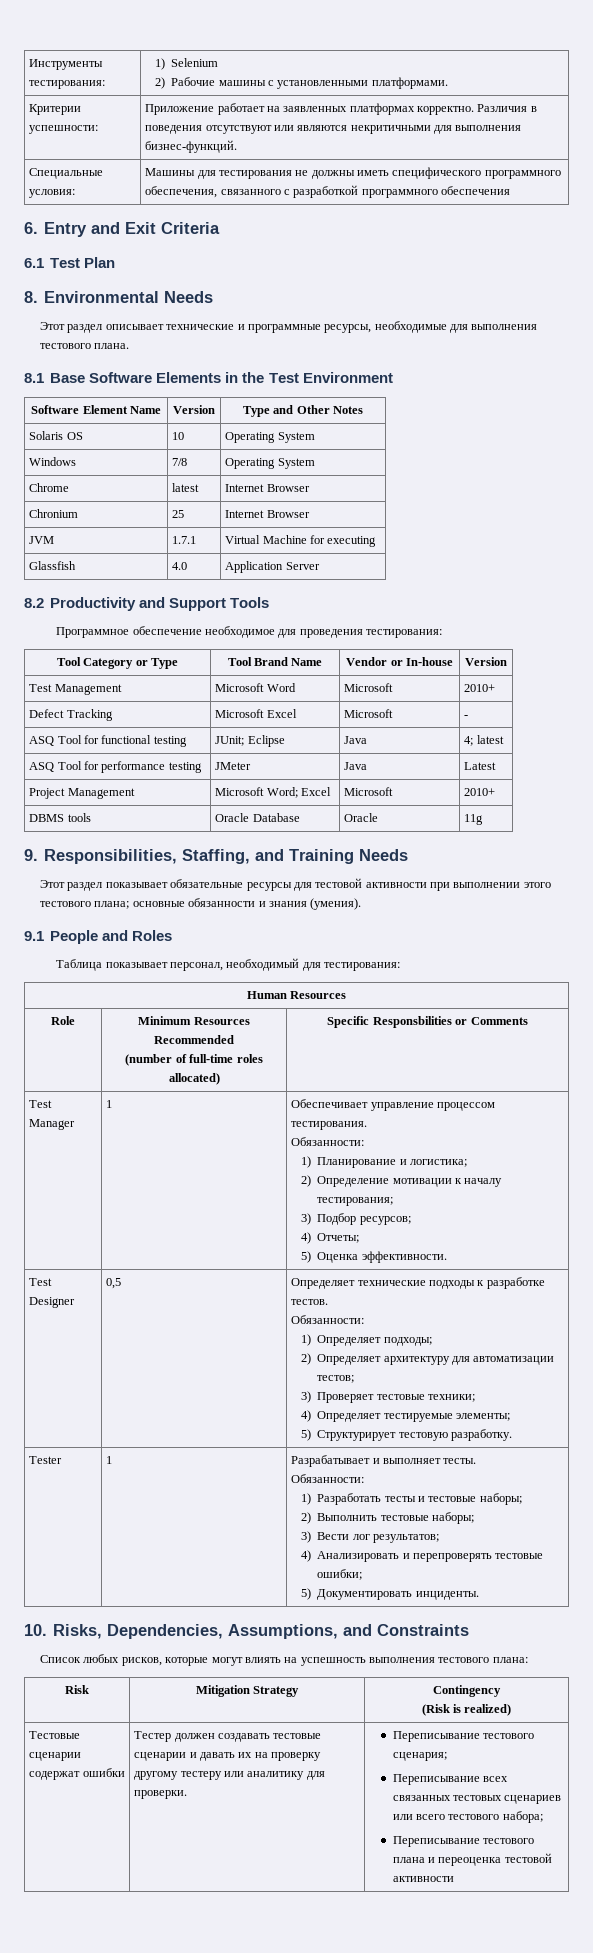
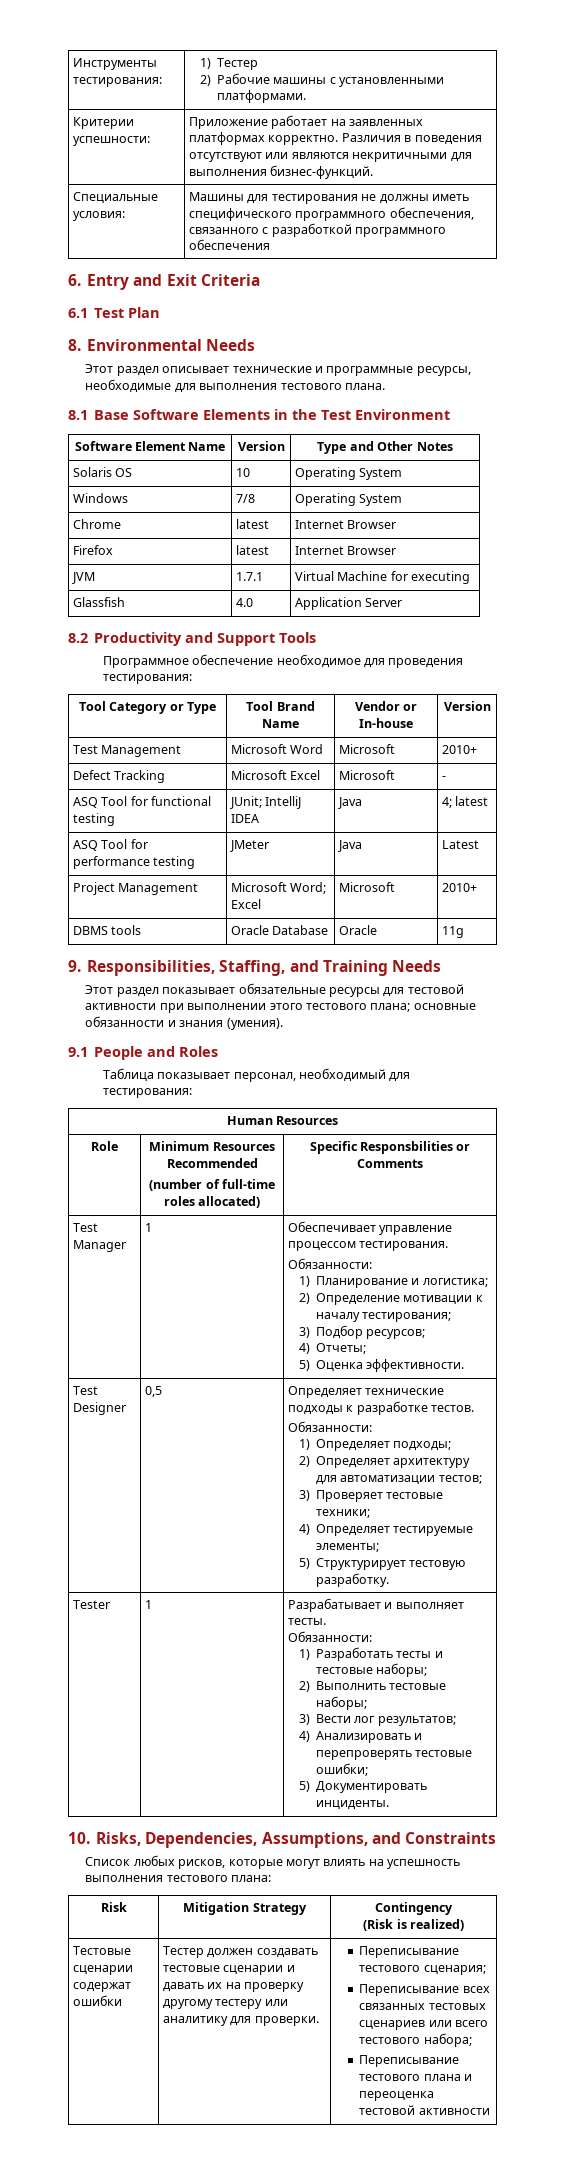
[171,58,219,67] Selenium -> [216,58,258,70] Тестер
[29,509,79,518] [172,510,185,518] Chronium | 25 -> [73,545,114,555] [236,545,270,555] Firefox | latest
[247,735,285,747] Eclipse -> [265,796,302,809] [231,814,260,823] IntelliJ IDEA

